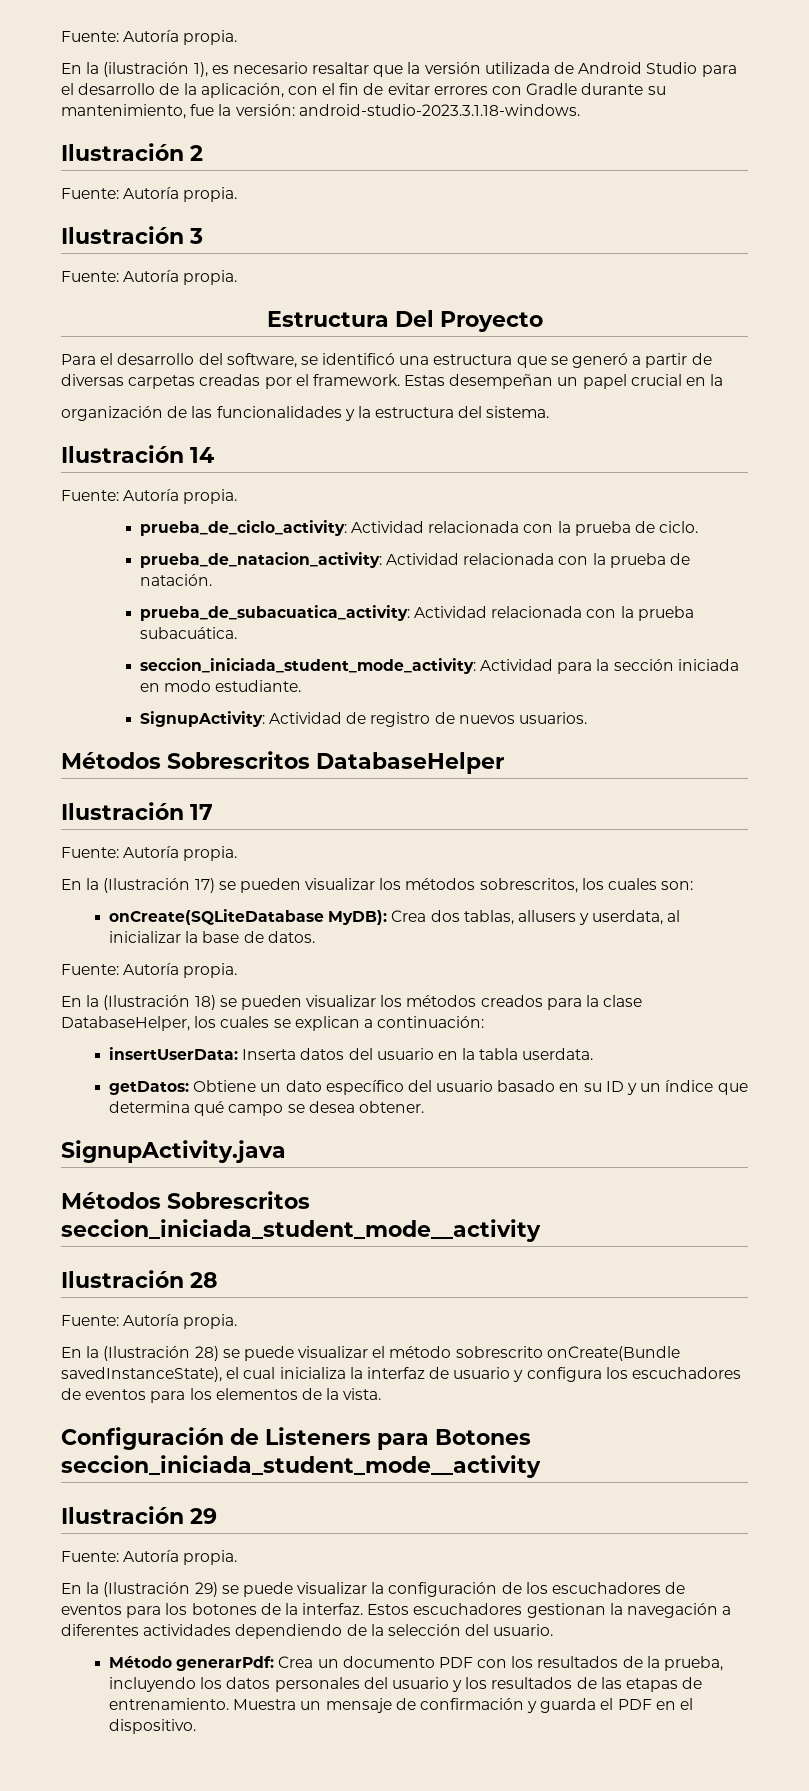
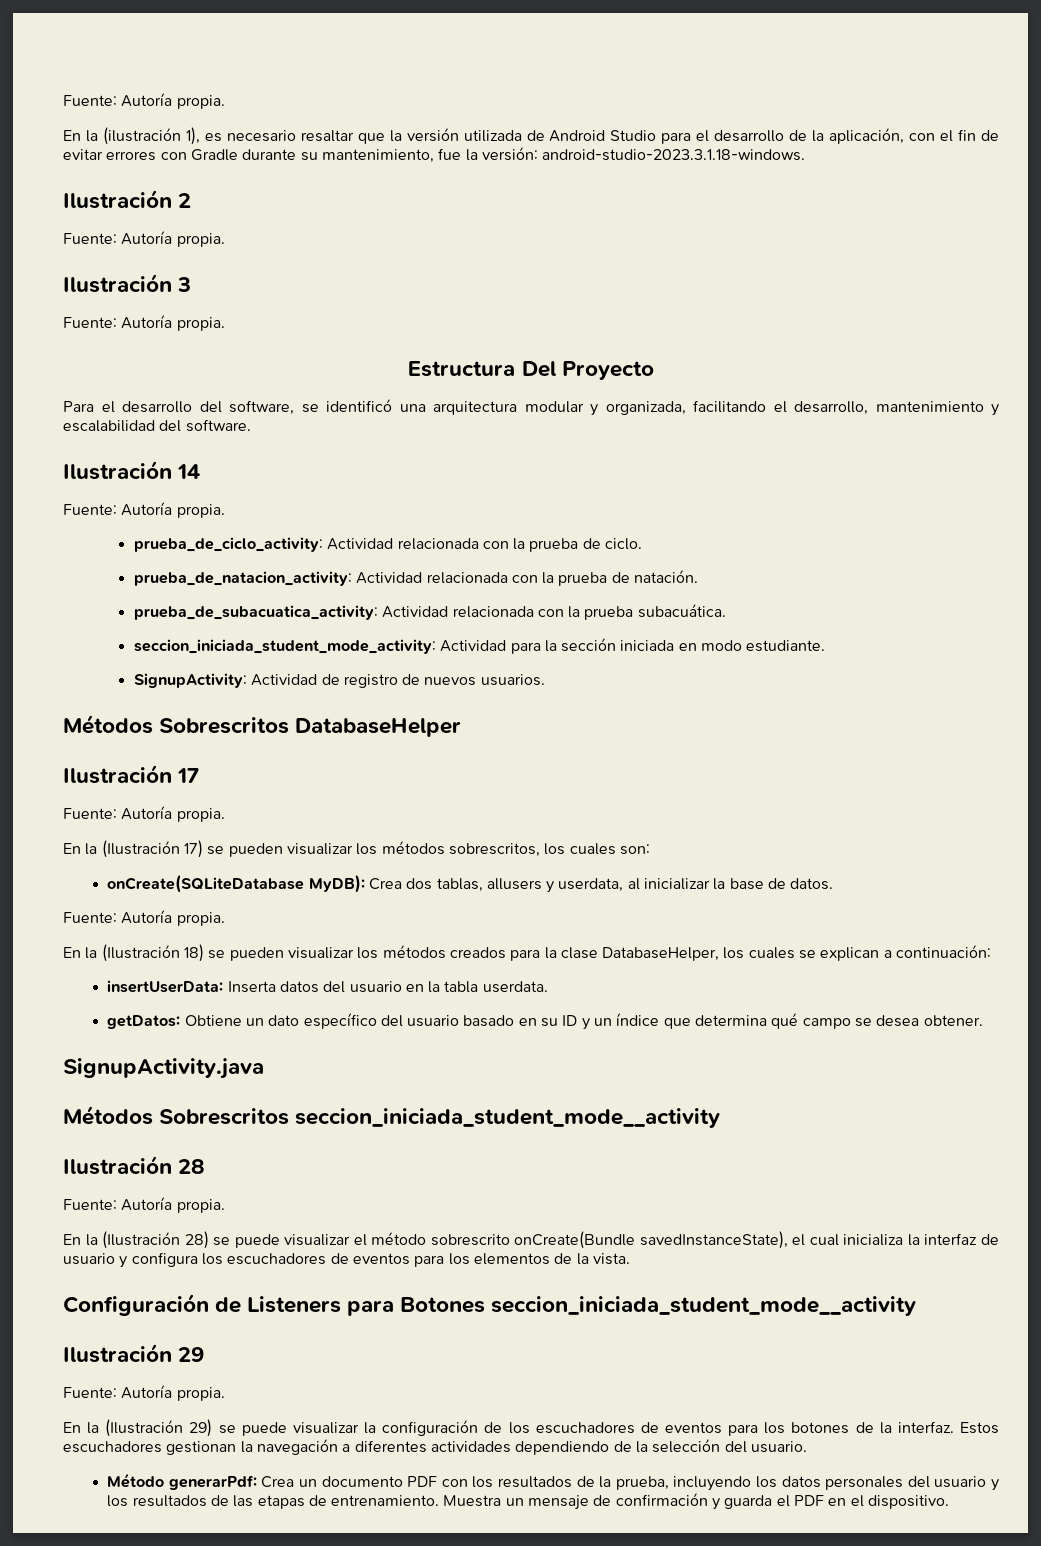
[433,353,712,368] [61,374,724,389] [61,406,550,421] estructura que se generó a partir de diversas carpetas creadas por el framework. Estas desempeñan un papel crucial en la // organización de las funcionalidades y la estructura del sistema. -> [433,400,999,416] [63,419,251,432] arquitectura modular y organizada, facilitando el desarrollo, mantenimiento y escalabilidad del software.

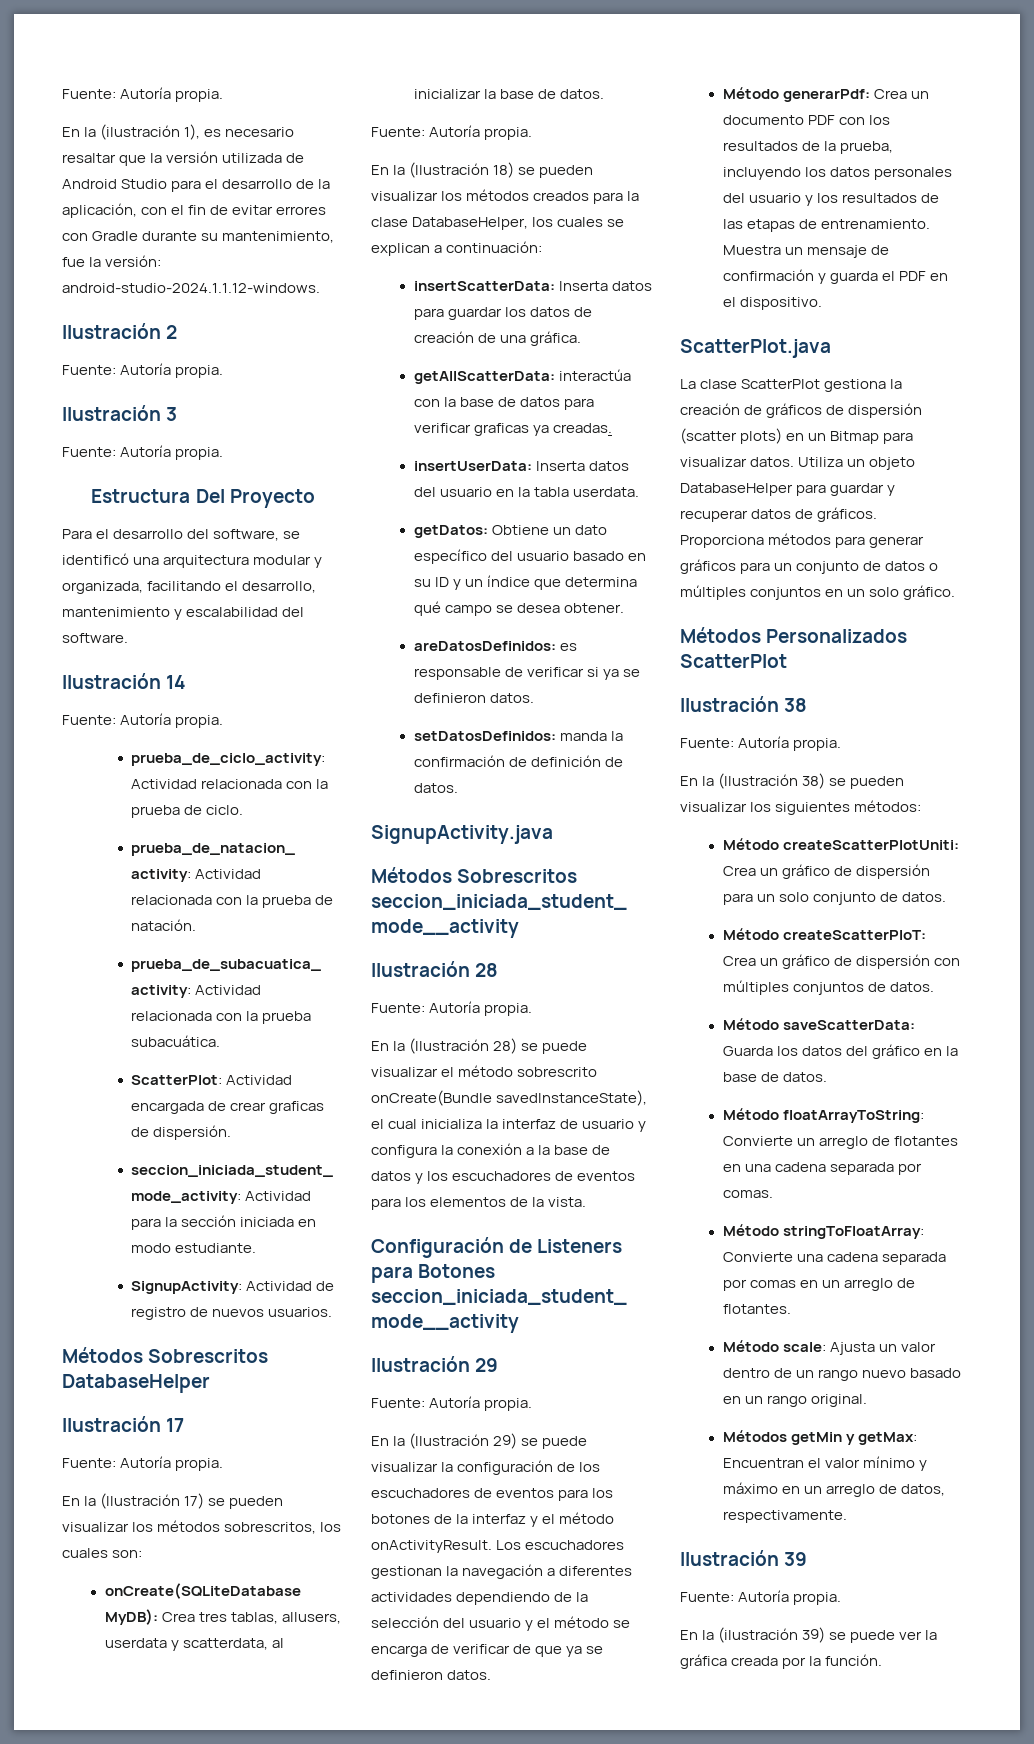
[542,149,806,161] android-studio-2023.3.1.18-windows. -> [62,283,320,293] android-studio-2024.1.1.12-windows.
(726, 611) none -> [131,1075,293,1085] [131,1101,325,1114] [131,1125,232,1140] // ScatterPlot: Actividad encargada de crear graficas de dispersión.
[406,878,624,893] dos tablas, allusers y userdata, -> [198,1612,342,1624] [104,1638,268,1651] tres tablas, allusers, userdata y scatterdata,
(992, 951) none -> [413,281,652,291] [413,307,593,320] [413,331,581,346] [413,369,631,384] [413,397,595,410] [413,423,612,436] // insertScatterData: Inserta datos para guardar los datos de creación de una gráfica. // getAllScatterData: interactúa con la base de datos para verificar graficas ya creadas.
(983, 1020) none -> [413,641,577,651] [413,667,641,680] [413,693,534,703] [413,731,623,741] [413,755,623,767] [413,783,458,793] // areDatosDefinidos: es responsable de verificar si ya se definieron datos. // setDatosDefinidos: manda la confirmación de definición de datos.
(198, 1259) none -> [441,1143,611,1155] [371,1171,424,1184] la conexión a la base de datos y
[897,1421,999,1434] interfaz. Estos -> [472,1512,615,1527] [371,1540,522,1553] interfaz y el método onActivityResult. Los
[750,1441,807,1453] usuario. -> [469,1616,631,1631] [371,1644,604,1657] [371,1670,492,1680] usuario y el método se encarga de verificar de que ya se definieron datos.
(949, 1502) none -> [680,339,831,358] [680,379,903,392] [680,403,923,418] [680,428,914,444] [680,457,916,470] [680,483,896,496] [680,507,878,522] [680,533,925,548] [680,559,939,574] [680,585,956,600] [680,627,908,643] [680,654,787,668] [680,696,808,712] [680,736,842,751] [680,773,905,789] [680,800,922,815] [722,838,959,850] [722,864,931,879] [722,892,947,905] [722,928,926,940] [722,954,961,969] [722,980,934,995] [722,1018,915,1030] [722,1044,959,1059] [722,1072,827,1082] [722,1108,924,1123] [722,1136,959,1149] [722,1162,923,1175] [722,1190,773,1198] [722,1224,924,1239] [722,1252,946,1265] [722,1278,916,1291] [722,1304,791,1314] [722,1340,937,1355] [722,1368,962,1381] [722,1394,867,1407] [722,1430,917,1445] [722,1456,928,1471] [722,1482,946,1497] [722,1510,847,1523] [680,1550,808,1566] [680,1590,842,1605] [680,1627,938,1643] [680,1654,883,1669] // ScatterPlot.java // La clase ScatterPlot gestiona la creación de gráficos de dispersión (scatter plots) en un Bitmap para visualizar datos. Utiliza un objeto DatabaseHelper para guardar y recuperar datos de gráficos. Proporciona métodos para generar gráficos para un conjunto de datos o múltiples conjuntos en un solo gráfico. // Métodos Personalizados ScatterPlot // Ilustración 38 // Fuente: Autoría propia. // En la (Ilustración 38) se pueden visualizar los siguientes métodos: // Método createScatterPlotUniti: Crea un gráfico de dispersión para un solo conjunto de datos. // Método createScatterPloT: Crea un gráfico de dispersión con múltiples conjuntos de datos. // Método saveScatterData: Guarda los datos del gráfico en la base de datos. // Método floatArrayToString: Convierte un arreglo de flotantes en una cadena separada por comas. // Método stringToFloatArray: Convierte una cadena separada por comas en un arreglo de flotantes. // Método scale: Ajusta un valor dentro de un rango nuevo basado en un rango original. // Métodos getMin y getMax: Encuentran el valor mínimo y máximo en un arreglo de datos, respectivamente. // Ilustración 39 // Fuente: Autoría propia. // En la (ilustración 39) se puede ver la gráfica creada por la función.

